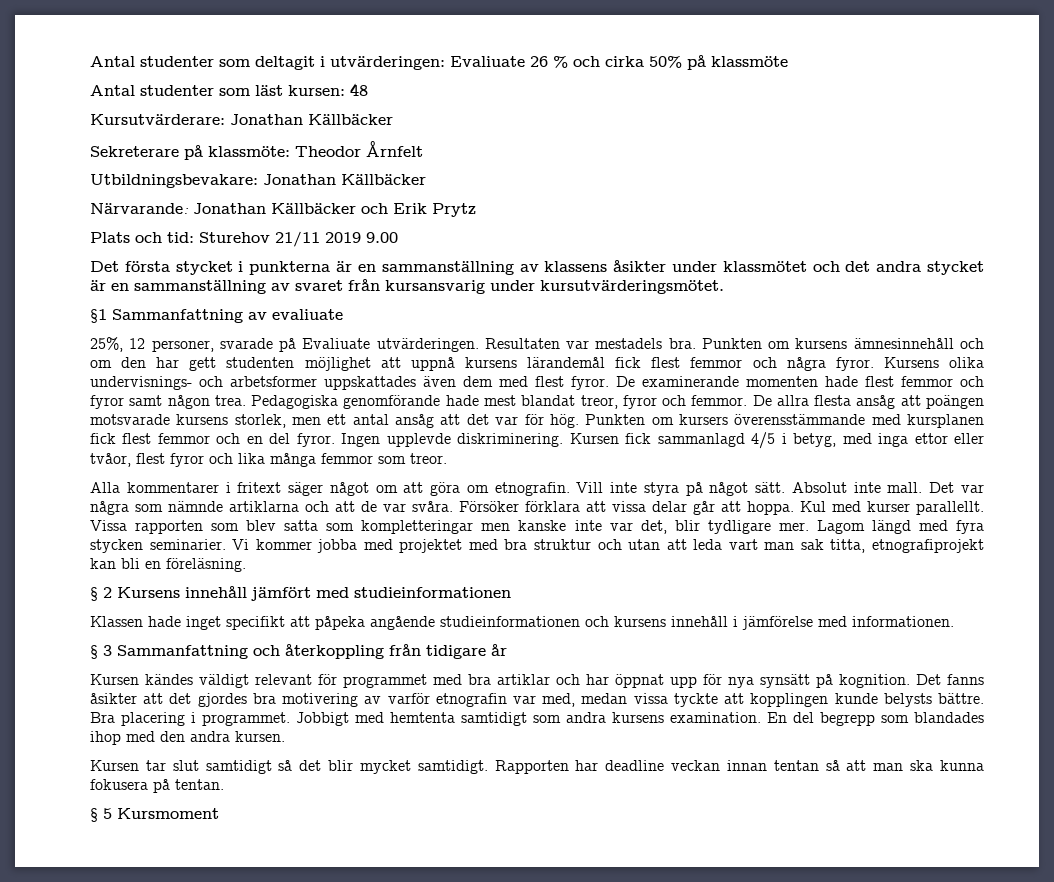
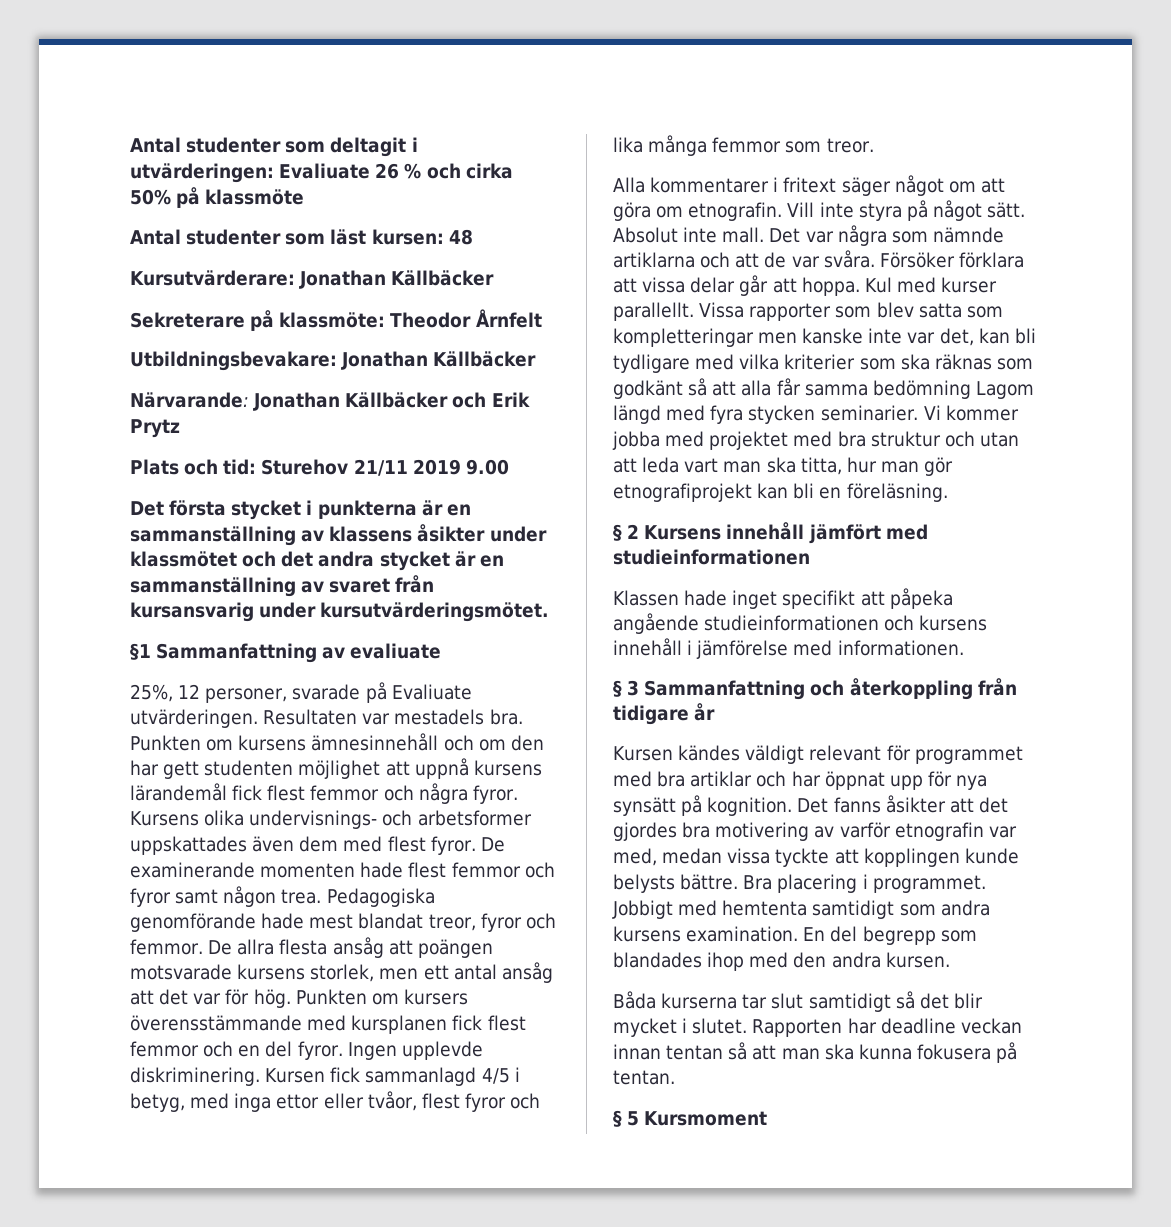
[135,520,204,534] rapporten -> [749,303,832,321] rapporter
[674,520,809,534] blir tydligare mer. -> [978,328,1036,344] [613,354,1033,373] [613,378,971,399] kan bli tydligare med vilka kriterier som ska räknas som godkänt så att alla får samma bedömning
[800,539,866,553] sak titta, -> [766,457,954,476] ska titta, hur man gör
[90,760,139,771] Kursen -> [613,991,738,1009] Båda kurserna
[417,760,488,774] samtidigt. -> [682,1018,748,1034] i slutet.

